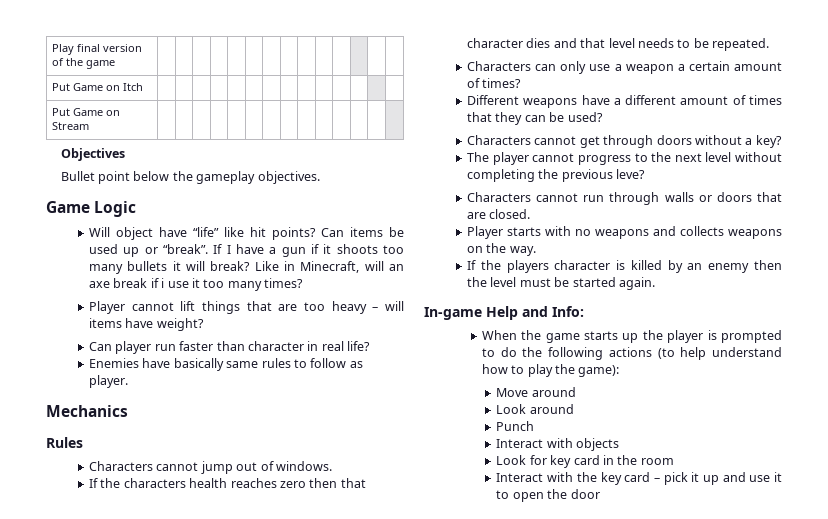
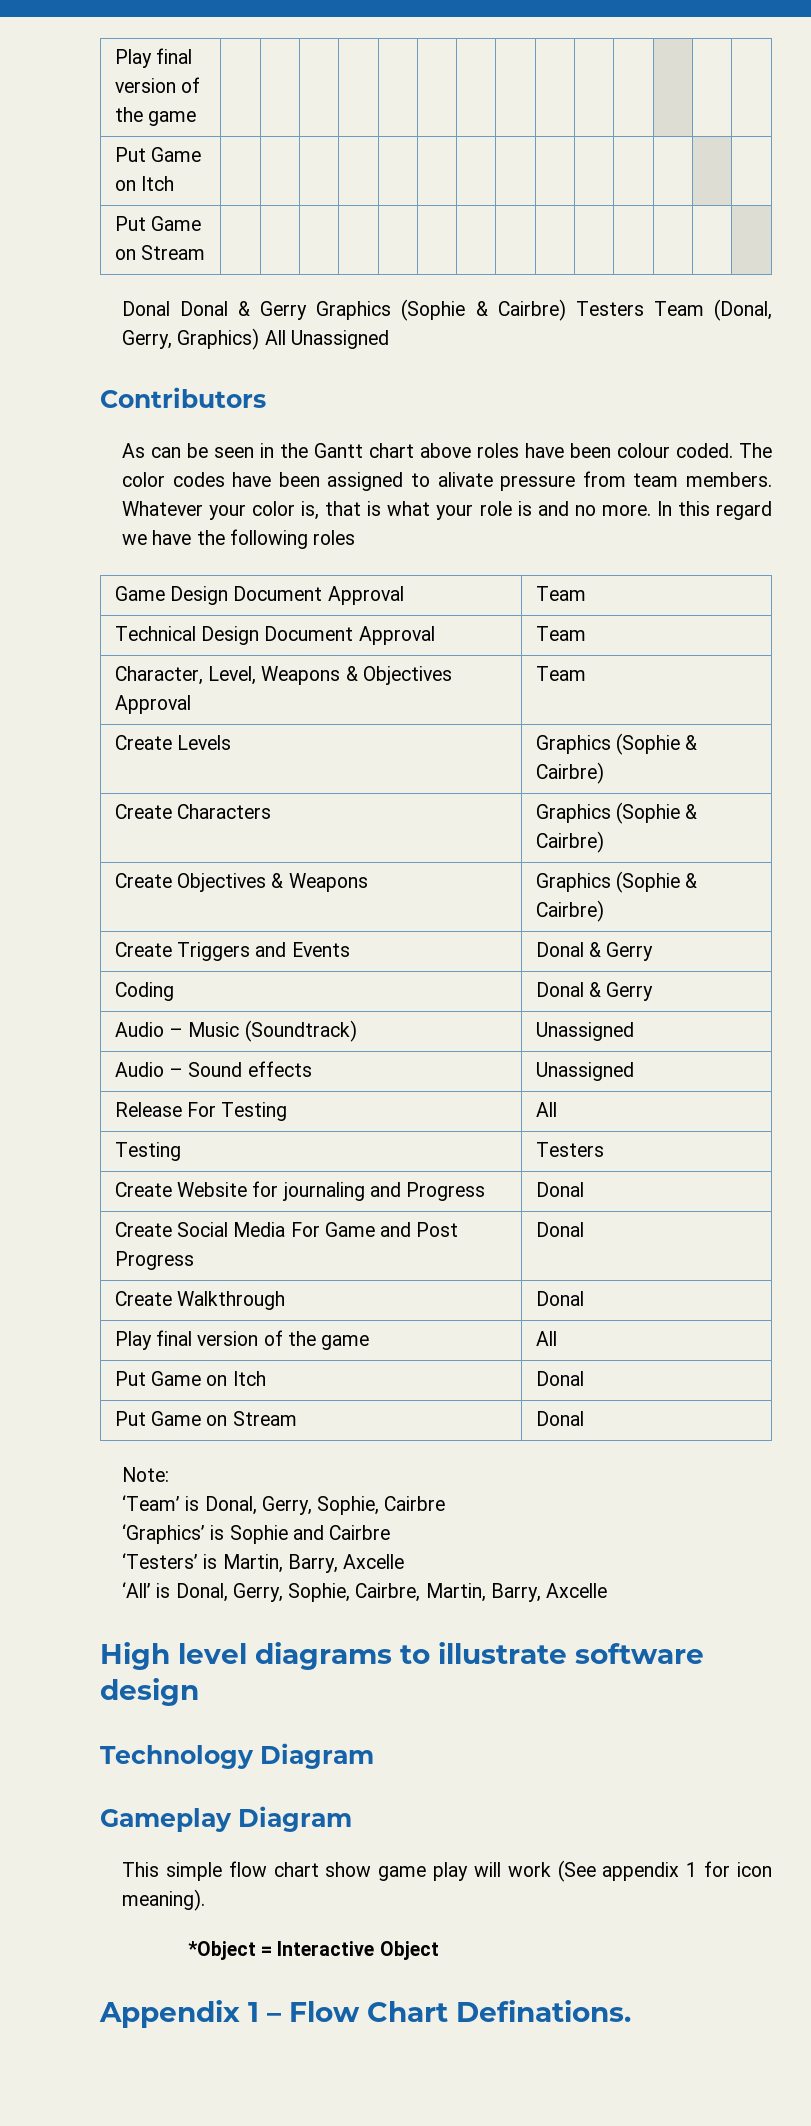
[60,148,125,161] [60,171,320,184] [46,201,137,217] [89,227,404,240] [89,244,405,257] [89,261,405,274] [89,278,304,291] [89,301,404,314] [89,318,204,331] [89,341,371,354] [89,358,363,371] [89,375,129,388] [46,405,128,417] [46,437,83,448] [89,461,332,474] [89,478,366,488] [467,38,770,51] [467,61,782,74] [467,78,522,88] [467,95,782,108] [467,112,603,125] [467,135,782,148] [467,152,782,165] [467,169,646,182] [467,192,782,205] [467,209,531,219] [467,226,782,239] [467,243,536,256] [467,260,782,273] [467,277,655,290] [424,306,584,320] [481,330,782,343] [481,347,782,360] [481,364,620,377] [496,387,576,397] [496,404,574,414] [496,421,535,431] [496,438,620,451] [496,455,674,468] [496,472,782,485] [496,489,600,502] Objectives // Bullet point below the gameplay objectives. // Game Logic // Will object have “life” like hit points? Can items be used up or “break”. If I have a gun if it shoots too many bullets it will break? Like in Minecraft, will an axe break if i use it too many times? // Player cannot lift things that are too heavy – will items have weight? // Can player run faster than character in real life? // Enemies have basically same rules to follow as player. // Mechanics // Rules // Characters cannot jump out of windows. // If the characters health reaches zero then that character dies and that level needs to be repeated. // Characters can only use a weapon a certain amount of times? // Different weapons have a different amount of times that they can be used? // Characters cannot get through doors without a key? // The player cannot progress to the next level without completing the previous leve? // Characters cannot run through walls or doors that are closed. // Player starts with no weapons and collects weapons on the way. // If the players character is killed by an enemy then the level must be started again. // In-game Help and Info: // When the game starts up the player is prompted to do the following actions (to help understand how to play the game): // Move around // Look around // Punch // Interact with objects // Look for key card in the room // Interact with the key card – pick it up and use it to open the door -> [121,299,773,321] [121,328,389,350] [100,387,266,408] [121,443,772,458] [121,471,773,491] [121,501,773,520] [121,529,356,549] [114,586,404,605] [535,586,586,601] [114,626,435,645] [535,626,586,641] [114,666,452,685] [114,695,191,714] [535,666,586,681] [114,735,232,750] [535,733,698,755] [535,762,604,784] [114,804,272,819] [535,802,698,824] [535,831,604,853] [114,873,368,892] [535,871,698,893] [535,900,604,922] [114,942,350,961] [535,942,654,961] [114,982,174,1001] [535,982,654,1001] [114,1020,357,1042] [535,1022,634,1041] [114,1061,312,1077] [535,1062,634,1081] [114,1102,288,1121] [535,1102,557,1117] [114,1142,181,1161] [535,1142,604,1157] [114,1181,486,1201] [535,1182,584,1197] [114,1222,459,1237] [114,1251,194,1270] [535,1222,584,1237] [114,1291,286,1310] [535,1291,584,1306] [114,1330,370,1350] [535,1331,557,1346] [114,1371,266,1386] [535,1371,584,1386] [114,1411,297,1426] [535,1411,584,1426] [121,1467,169,1482] [121,1495,446,1515] [121,1524,391,1544] [121,1553,405,1573] [121,1582,608,1602] [100,1642,704,1670] [100,1678,199,1706] [100,1743,374,1769] [100,1806,352,1832] [121,1860,773,1882] [121,1889,205,1911] [187,1941,439,1960] [99,2000,631,2028] Donal Donal & Gerry Graphics (Sophie & Cairbre) Testers Team (Donal, Gerry, Graphics) All Unassigned // Contributors // As can be seen in the Gantt chart above roles have been colour coded. The color codes have been assigned to alivate pressure from team members. Whatever your color is, that is what your role is and no more. In this regard we have the following roles // Game Design Document Approval | Team // Technical Design Document Approval | Team // Character, Level, Weapons & Objectives Approval | Team // Create Levels | Graphics (Sophie & Cairbre) // Create Characters | Graphics (Sophie & Cairbre) // Create Objectives & Weapons | Graphics (Sophie & Cairbre) // Create Triggers and Events | Donal & Gerry // Coding | Donal & Gerry // Audio – Music (Soundtrack) | Unassigned // Audio – Sound effects | Unassigned // Release For Testing | All // Testing | Testers // Create Website for journaling and Progress | Donal // Create Social Media For Game and Post Progress | Donal // Create Walkthrough | Donal // Play final version of the game | All // Put Game on Itch | Donal // Put Game on Stream | Donal // Note: // ‘Team’ is Donal, Gerry, Sophie, Cairbre // ‘Graphics’ is Sophie and Cairbre // ‘Testers’ is Martin, Barry, Axcelle // ‘All’ is Donal, Gerry, Sophie, Cairbre, Martin, Barry, Axcelle // High level diagrams to illustrate software design // Technology Diagram // Gameplay Diagram // This simple flow chart show game play will work (See appendix 1 for icon meaning). // *Object = Interactive Object // Appendix 1 – Flow Chart Definations.

